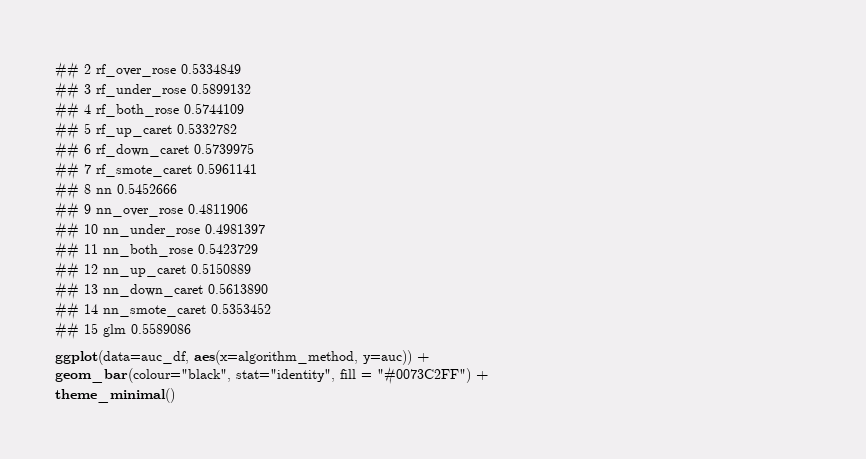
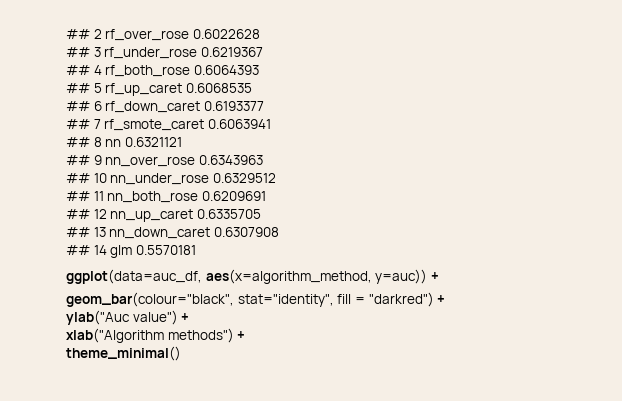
[181,63,241,74] 0.5334849 -> [192,29,260,39] 0.6022628
[191,83,251,94] 0.5899132 -> [200,47,263,57] 0.6219367
[184,103,244,114] 0.5744109 -> [193,65,259,75] 0.6064393
[177,123,237,134] 0.5332782 -> [185,83,252,93] 0.6068535
[194,143,254,154] 0.5739975 -> [203,101,264,111] 0.6193377
[197,163,257,174] 0.5961141 -> [207,119,271,129] 0.6063941
[117,183,177,194] 0.5452666 -> [124,137,182,147] 0.6321121
[188,204,248,214] 0.4811906 -> [198,155,263,165] 0.6343963
[205,224,265,234] 0.4981397 -> [212,173,276,183] 0.6329512
[198,243,258,254] 0.5423729 -> [201,191,266,201] 0.6209691
[191,263,251,274] 0.5150889 -> [196,209,261,219] 0.6335705
[208,283,268,294] 0.5613890 -> [213,227,279,237] 0.6307908
[103,303,271,317] [55,322,191,340] nn_smote_caret 0.5353452 // ## 15 glm 0.5589086 -> [110,245,196,258] glm 0.5570181
[377,367,471,385] "#0073C2FF") -> [368,292,446,307] [66,310,190,325] [66,328,234,343] "darkred") + // ylab("Auc value") + // xlab("Algorithm methods")

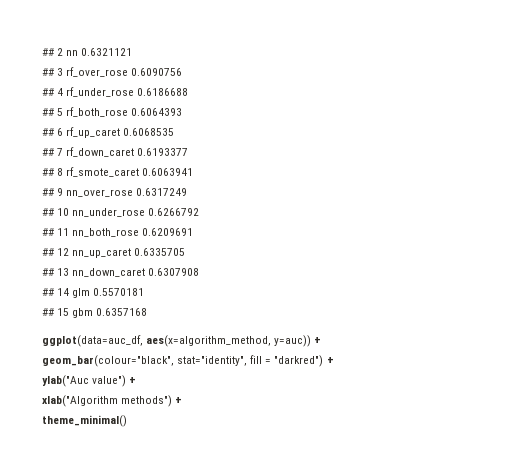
[105,29,260,41] rf_over_rose 0.6022628 -> [66,48,133,56] nn 0.6321121
[104,47,263,59] rf_under_rose 0.6219367 -> [66,67,183,77] rf_over_rose 0.6090756
(102, 70) none -> [66,87,189,97] [42,108,64,116] rf_under_rose 0.6186688 // ## 5
[93,83,102,93] 5 -> [57,128,64,136] 6
[93,101,102,111] 6 -> [57,148,64,156] 7
[93,119,101,129] 7 -> [57,168,64,176] 8
[66,137,182,147] // ## 8 nn 0.6321121 -> (194, 172) none
[198,155,263,165] 0.6343963 -> [136,188,188,196] 0.6317249
[212,173,276,183] 0.6329512 -> [148,208,200,216] 0.6266792
(196, 250) none -> [42,308,148,318] // ## 15 gbm 0.6357168

